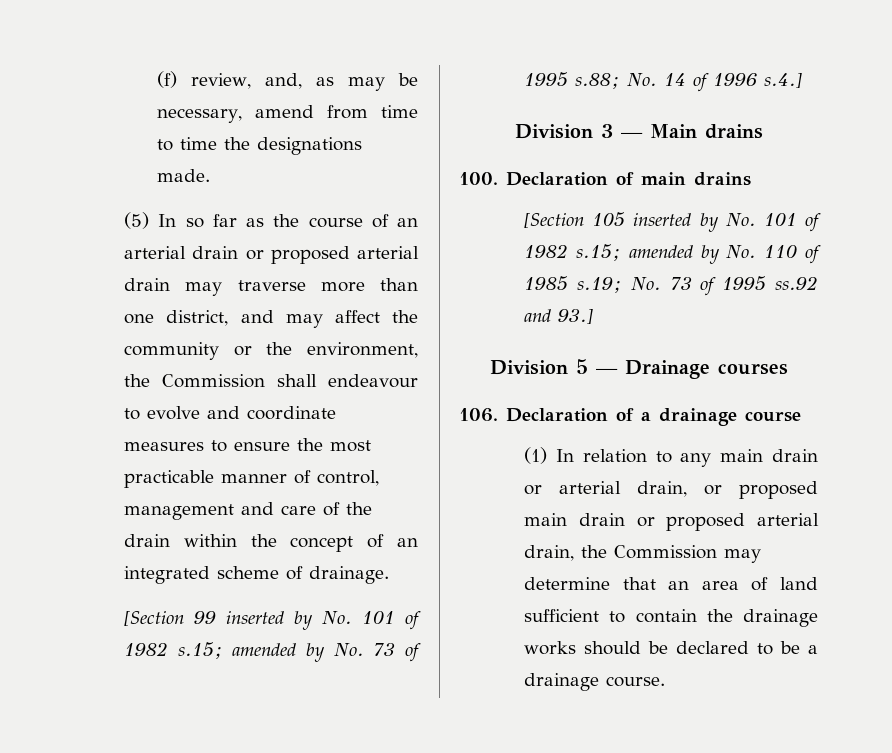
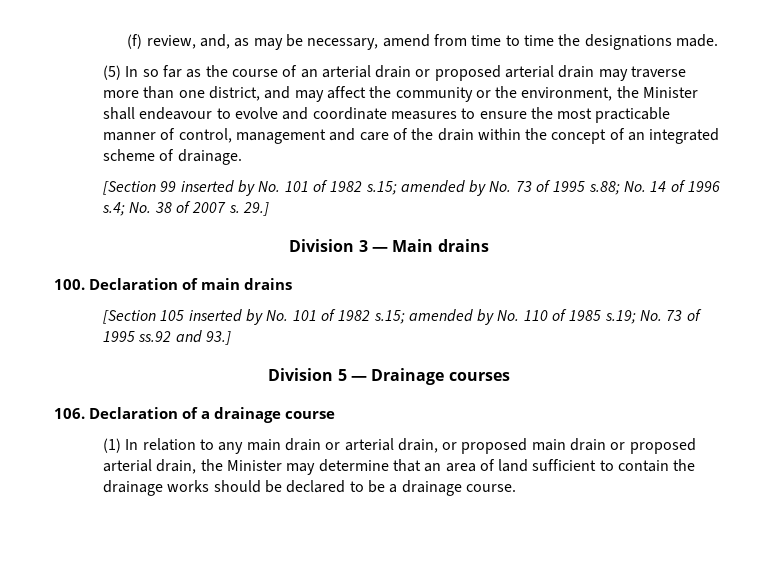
[162,374,266,388] Commission -> [643,87,699,98] Minister
[764,72,803,88] s.4.] -> [101,201,269,216] s.4; No. 38 of 2007 s. 29.]
[614,545,718,559] Commission -> [226,460,282,471] Minister

